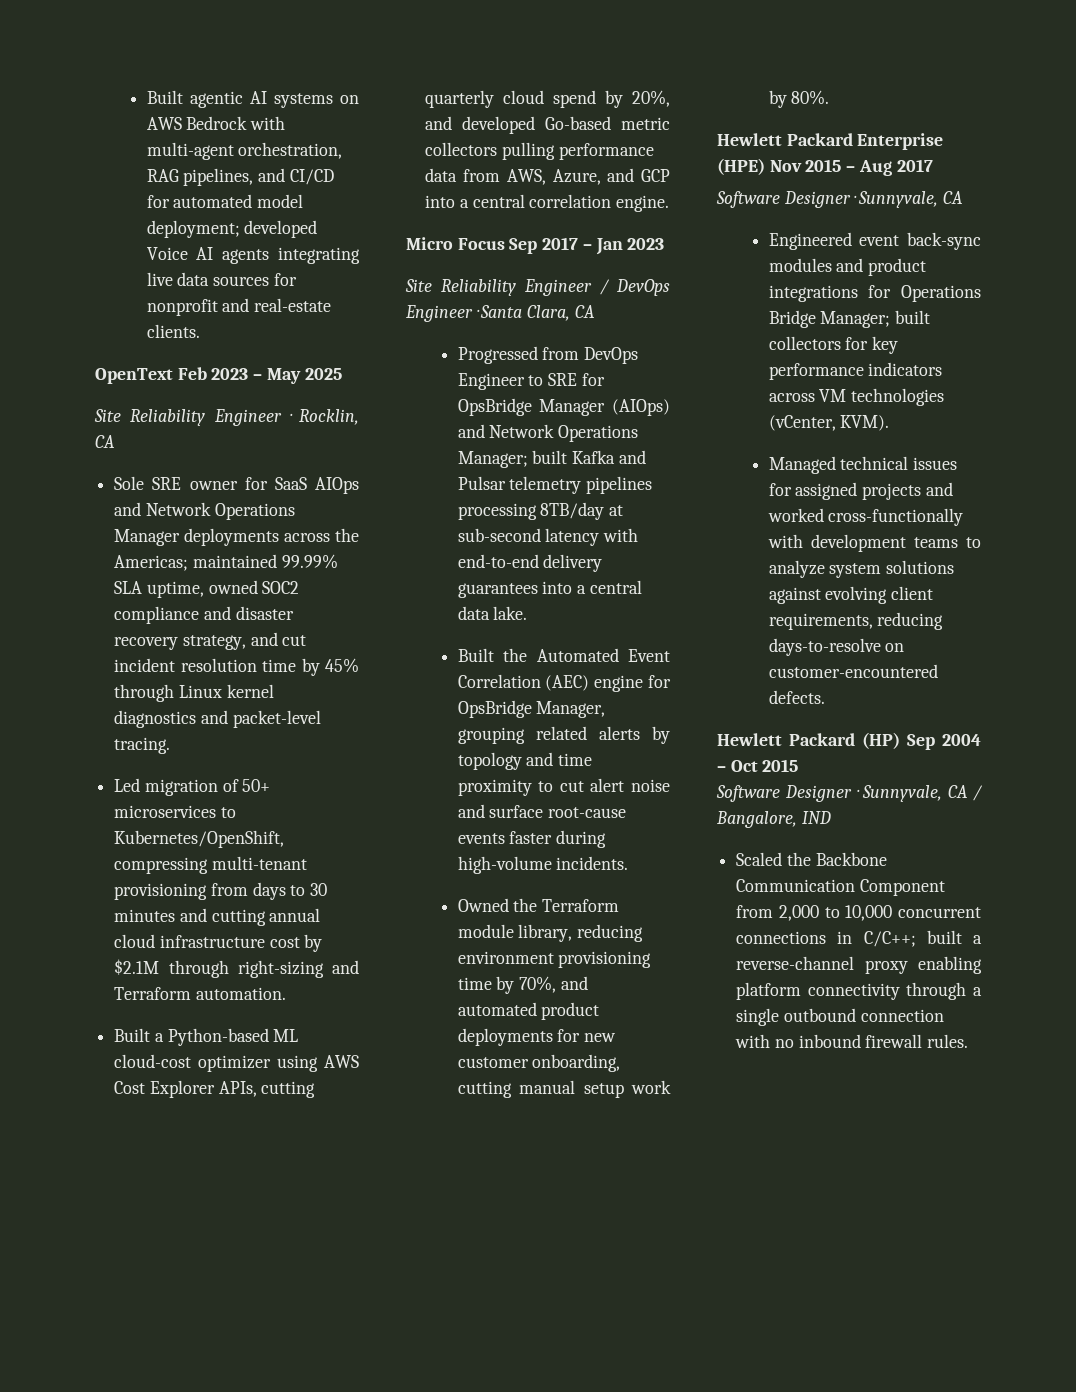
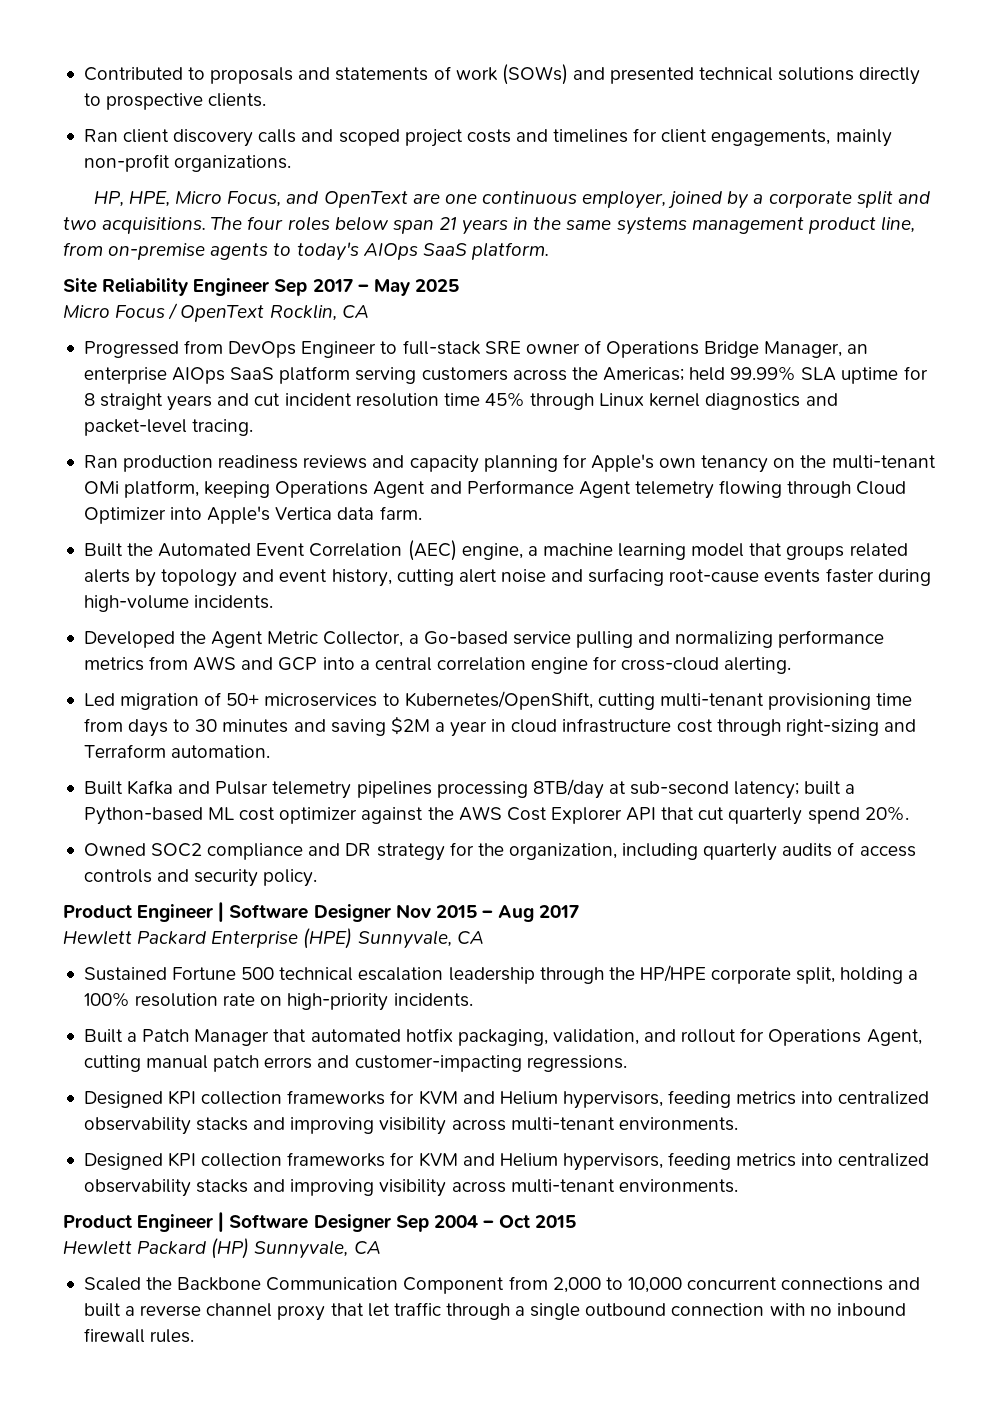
[146,90,359,108] [146,116,286,130] [146,142,343,160] [146,168,334,186] [146,194,304,208] [146,220,318,238] [146,247,360,264] [146,272,297,286] [146,298,332,316] [146,324,200,338] [95,367,342,384] [94,409,359,426] [95,435,115,448] [114,476,359,494] [114,502,295,520] [114,528,280,546] Built agentic AI systems on AWS Bedrock with multi-agent orchestration, RAG pipelines, and CI/CD for automated model deployment; developed Voice AI agents integrating live data sources for nonprofit and real-estate clients. // OpenText Feb 2023 – May 2025 // Site Reliability Engineer · Rocklin, CA // Sole SRE owner for SaaS AIOps and Network Operations Manager deployments -> [83,64,921,85] [83,93,267,110] [83,128,892,147] [83,154,292,172] [93,190,930,209] [63,216,915,235] [63,242,549,261] [63,278,459,296] [63,303,369,322] [83,340,869,358] [83,366,508,384] Contributed to proposals and statements of work (SOWs) and presented technical solutions directly to prospective clients. // Ran client discovery calls and scoped project costs and timelines for client engagements, mainly non-profit organizations. // HP, HPE, Micro Focus, and OpenText are one continuous employer, joined by a corporate split and two acquisitions. The four roles below span 21 years in the same systems management product line, from on-premise agents to today's AIOps SaaS platform. // Site Reliability Engineer Sep 2017 – May 2025 // Micro Focus / OpenText Rocklin, CA // Progressed from DevOps Engineer to full-stack SRE owner of Operations Bridge Manager, an enterprise AIOps SaaS platform serving customers
[192,554,277,568] maintained -> [689,367,726,381] held
[146,580,300,598] [114,606,294,624] [114,635,246,650] uptime, owned SOC2 compliance and disaster recovery strategy, -> [841,366,928,384] [83,393,213,411] uptime for 8 straight years
[301,658,320,676] by -> (480, 399) none
(171, 745) none -> [83,454,936,473] [83,480,907,499] [83,506,422,524] [83,540,908,561] [83,568,931,587] [83,595,274,612] [83,630,885,648] [83,656,792,674] // Ran production readiness reviews and capacity planning for Apple's own tenancy on the multi-tenant OMi platform, keeping Operations Agent and Performance Agent telemetry flowing through Cloud Optimizer into Apple's Vertica data farm. // Built the Automated Event Correlation (AEC) engine, a machine learning model that groups related alerts by topology and event history, cutting alert noise and surfacing root-cause events faster during high-volume incidents. // Developed the Agent Metric Collector, a Go-based service pulling and normalizing performance metrics from AWS and GCP into a central correlation engine for cross-cloud alerting.
[114,857,209,874] compressing -> [597,693,655,710] cutting
(208, 891) none -> [876,693,913,706] time
[211,908,321,926] cutting annual -> [330,716,507,737] saving $2M a year in
[304,934,323,952] [114,959,160,975] by $2.1M -> (713, 726) none
[154,1028,299,1046] [114,1054,359,1072] [114,1080,316,1098] [425,90,670,108] [425,116,670,134] [425,142,654,160] [425,168,670,185] [425,194,670,212] [406,237,665,255] [405,279,670,296] [405,305,595,322] [457,346,639,364] [457,373,605,390] [457,398,670,416] [457,424,639,442] [457,450,568,468] a Python-based ML cloud-cost optimizer using AWS Cost Explorer APIs, cutting quarterly cloud spend by 20%, and developed Go-based metric collectors pulling performance data from AWS, Azure, and GCP into a central correlation engine. // Micro Focus Sep 2017 – Jan 2023 // Site Reliability Engineer / DevOps Engineer · Santa Clara, CA // Progressed from DevOps Engineer to SRE for OpsBridge Manager (AIOps) and Network Operations Manager; built -> (123, 788) none
[545,528,639,546] [457,554,603,572] [457,580,642,598] [457,606,528,620] [457,648,670,662] [457,674,671,692] [457,700,606,718] [457,726,670,744] [457,752,593,770] [457,778,670,796] [457,804,627,818] [457,830,607,848] [457,856,629,874] [457,898,620,912] [457,924,644,942] [457,951,652,968] [457,976,588,994] [457,1002,600,1020] [457,1028,617,1046] [457,1054,621,1072] [457,1080,671,1098] [768,90,830,108] [717,133,944,150] [717,158,765,175] latency with end-to-end delivery guarantees into a central data lake. // Built the Automated Event Correlation (AEC) engine for OpsBridge Manager, grouping related alerts by topology and time proximity to cut alert noise and surface root-cause events faster during high-volume incidents. // Owned the Terraform module library, reducing environment provisioning time by 70%, and automated product deployments for new customer onboarding, cutting manual setup work by 80%. // Hewlett Packard Enterprise (HPE) -> [734,781,856,799] [83,806,909,825] [83,842,916,861] [83,869,318,887] [63,902,391,922] latency; built a Python-based ML cost optimizer against the AWS Cost Explorer API that cut quarterly spend 20%. // Owned SOC2 compliance and DR strategy for the organization, including quarterly audits of access controls and security policy. // Product Engineer | Software Designer
[716,191,963,208] [768,232,981,250] [768,258,927,276] [768,285,981,302] [768,310,931,328] [768,336,899,354] [768,362,943,380] [768,388,945,406] [768,415,890,431] [768,456,958,474] [768,482,953,500] [767,508,964,526] [767,534,981,552] [768,560,955,578] [768,586,934,604] [768,612,944,630] [768,638,905,656] [768,664,938,678] [768,690,825,704] [717,732,900,749] Software Designer · Sunnyvale, CA // Engineered event back-sync modules and product integrations for Operations Bridge Manager; built collectors for key performance indicators across VM technologies (vCenter, KVM). // Managed technical issues for assigned projects and worked cross-functionally with development teams to analyze system solutions against evolving client requirements, reducing days-to-resolve on customer-encountered defects. // Hewlett Packard (HP) -> [63,928,484,949] [83,965,919,984] [83,992,473,1011] [83,1028,922,1046] [83,1055,627,1072] [83,1090,930,1109] [83,1117,738,1135] [83,1152,930,1171] [83,1179,738,1197] [63,1212,391,1232] Hewlett Packard Enterprise (HPE) Sunnyvale, CA // Sustained Fortune 500 technical escalation leadership through the HP/HPE corporate split, holding a 100% resolution rate on high-priority incidents. // Built a Patch Manager that automated hotfix packaging, validation, and rollout for Operations Agent, cutting manual patch errors and customer-impacting regressions. // Designed KPI collection frameworks for KVM and Helium hypervisors, feeding metrics into centralized observability stacks and improving visibility across multi-tenant environments. // Designed KPI collection frameworks for KVM and Helium hypervisors, feeding metrics into centralized observability stacks and improving visibility across multi-tenant environments. // Product Engineer | Software Designer
[716,785,983,802] [716,811,831,828] Software Designer · Sunnyvale, CA / Bangalore, IND -> [63,1238,381,1259] Hewlett Packard (HP) Sunnyvale, CA
[837,930,982,947] [736,956,982,974] [736,982,900,1000] in C/C++; built a reverse-channel proxy enabling platform connectivity -> [888,1277,921,1290] [83,1302,441,1321] and built a reverse channel proxy that let traffic

